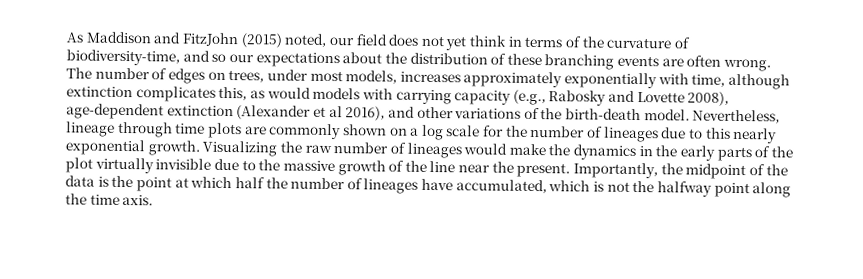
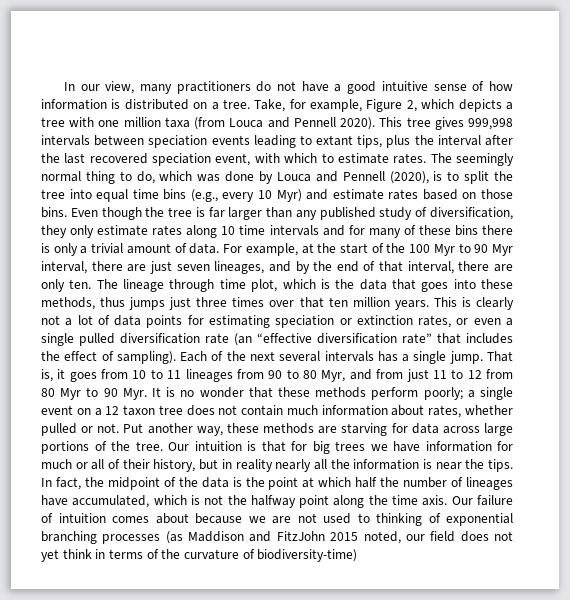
[66,31,691,51] [66,49,772,72] [66,67,791,90] [66,86,730,106] [66,103,781,124] [66,121,778,144] [65,139,793,162] [65,157,659,179] As Maddison and FitzJohn (2015) noted, our field does not yet think in terms of the curvature of biodiversity-time, and so our expectations about the distribution of these branching events are often wrong. The number of edges on trees, under most models, increases approximately exponentially with time, although extinction complicates this, as would models with carrying capacity (e.g., Rabosky and Lovette 2008), age-dependent extinction (Alexander et al 2016), and other variations of the birth-death model. Nevertheless, lineage through time plots are commonly shown on a log scale for the number of lineages due to this nearly exponential growth. Visualizing the raw number of lineages would make the dynamics in the early parts of the plot virtually invisible due to the massive growth of the line near the present. Importantly, -> [63,81,513,94] [41,99,513,112] [41,117,513,130] [41,135,513,148] [41,153,514,166] [41,171,513,184] [41,189,513,202] [41,207,513,220] [41,225,513,238] [41,243,514,256] [41,261,514,274] [41,279,513,292] [41,297,514,310] [41,315,513,328] [41,333,513,346] [41,351,513,364] [41,369,513,382] [41,387,513,400] [41,405,513,418] [41,423,513,436] [41,441,513,454] [41,459,513,472] [41,477,81,490] In our view, many practitioners do not have a good intuitive sense of how information is distributed on a tree. Take, for example, Figure 2, which depicts a tree with one million taxa (from Louca and Pennell 2020). This tree gives 999,998 intervals between speciation events leading to extant tips, plus the interval after the last recovered speciation event, with which to estimate rates. The seemingly normal thing to do, which was done by Louca and Pennell (2020), is to split the tree into equal time bins (e.g., every 10 Myr) and estimate rates based on those bins. Even though the tree is far larger than any published study of diversification, they only estimate rates along 10 time intervals and for many of these bins there is only a trivial amount of data. For example, at the start of the 100 Myr to 90 Myr interval, there are just seven lineages, and by the end of that interval, there are only ten. The lineage through time plot, which is the data that goes into these methods, thus jumps just three times over that ten million years. This is clearly not a lot of data points for estimating speciation or extinction rates, or even a single pulled diversification rate (an “effective diversification rate” that includes the effect of sampling). Each of the next several intervals has a single jump. That is, it goes from 10 to 11 lineages from 90 to 80 Myr, and from just 11 to 12 from 80 Myr to 90 Myr. It is no wonder that these methods perform poorly; a single event on a 12 taxon tree does not contain much information about rates, whether pulled or not. Put another way, these methods are starving for data across large portions of the tree. Our intuition is that for big trees we have information for much or all of their history, but in reality nearly all the information is near the tips. In fact,
(154, 200) none -> [451,495,514,506] [41,513,513,526] [41,531,514,544] [41,549,358,562] Our failure of intuition comes about because we are not used to thinking of exponential branching processes (as Maddison and FitzJohn 2015 noted, our field does not yet think in terms of the curvature of biodiversity-time)

